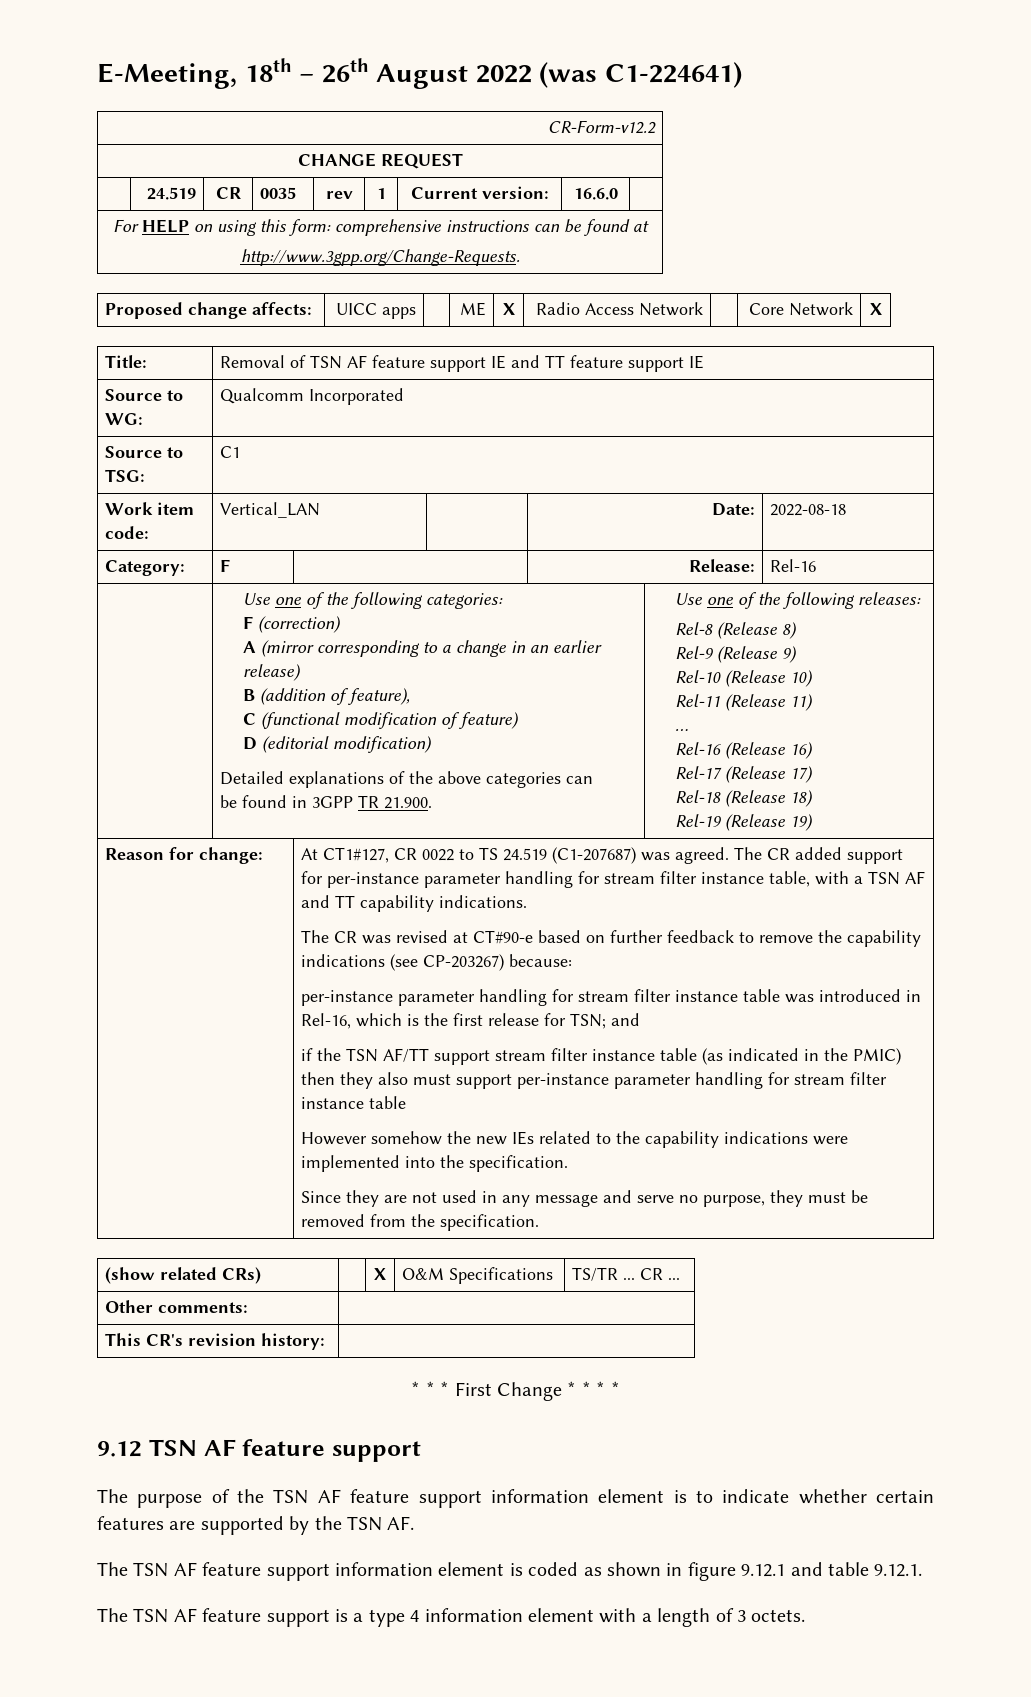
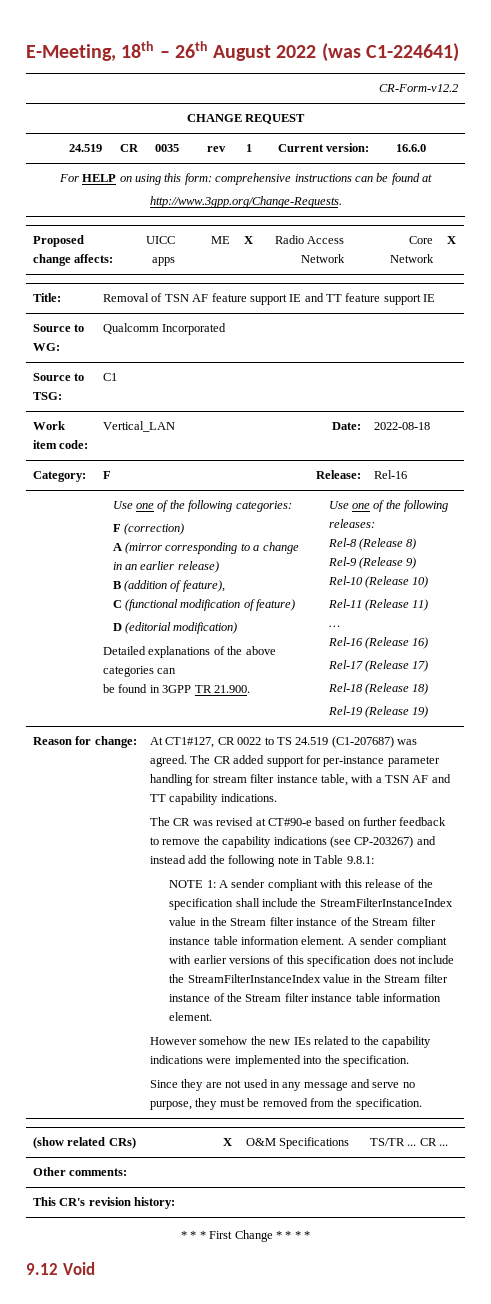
[509,954,573,967] [301,989,922,1006] [301,1013,641,1029] [301,1048,902,1065] [301,1072,888,1089] [301,1096,407,1109] because: // per-instance parameter handling for stream filter instance table was introduced in Rel-16, which is the first release for TSN; and // if the TSN AF/TT support stream filter instance table (as indicated in the PMIC) then they also must support per-instance parameter handling for stream filter instance table -> [416,836,436,845] [150,855,374,867] [169,879,433,891] [169,898,453,910] [169,917,436,926] [169,936,447,948] [169,955,455,967] [169,974,448,983] [169,993,441,1002] [169,1012,213,1021] and instead add the following note in Table 9.8.1: // NOTE 1: A sender compliant with this release of the specification shall include the StreamFilterInstanceIndex value in the Stream filter instance of the Stream filter instance table information element. A sender compliant with earlier versions of this specification does not include the StreamFilterInstanceIndex value in the Stream filter instance of the Stream filter instance table information element.
[148,1439,421,1462] [97,1489,935,1508] [97,1516,415,1535] [97,1562,923,1581] [97,1608,806,1627] TSN AF feature support // The purpose of the TSN AF feature support information element is to indicate whether certain features are supported by the TSN AF. // The TSN AF feature support information element is coded as shown in figure 9.12.1 and table 9.12.1. // The TSN AF feature support is a type 4 information element with a length of 3 octets. -> [62,1262,95,1275] Void

